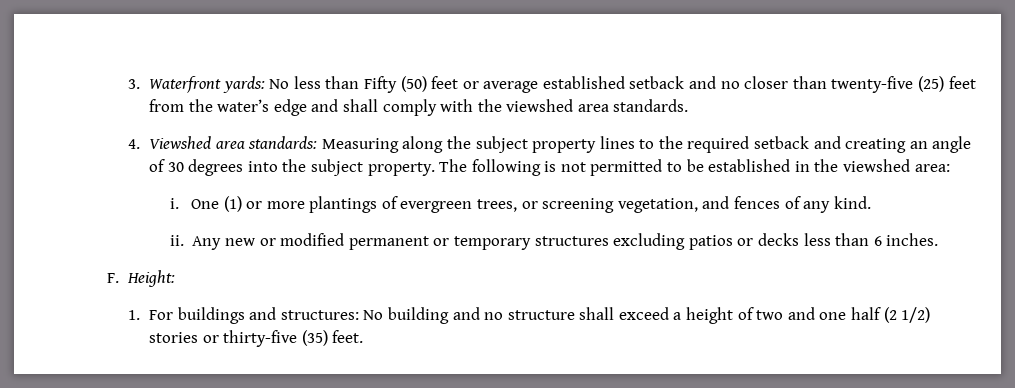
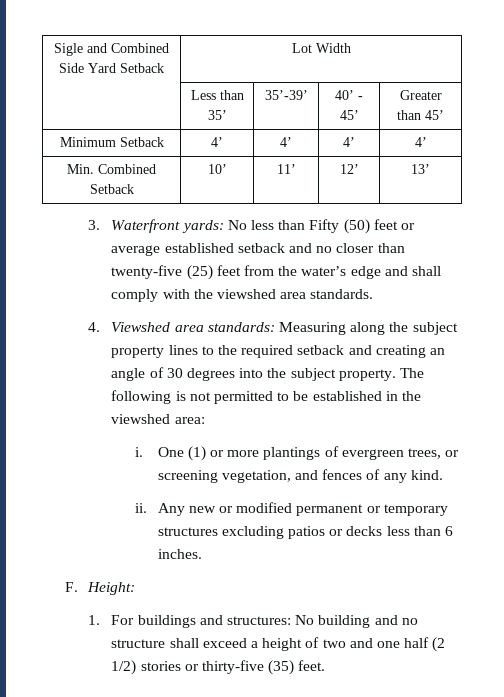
(127, 84) none -> [54,43,169,56] [59,63,164,73] [291,43,351,53] [190,90,244,100] [207,110,227,120] [264,90,308,100] [335,90,363,100] [339,110,359,120] [399,90,442,100] [397,110,444,120] [59,137,164,147] [211,137,223,147] [280,137,292,147] [343,137,355,147] [414,137,427,147] [67,164,156,174] [89,184,134,194] [207,164,227,174] [276,164,296,174] [339,164,359,174] [411,164,430,174] Sigle and Combined Side Yard Setback | Lot Width // | Less than 35’ | 35’-39’ | 40’ - 45’ | Greater than 45’ // Minimum Setback | 4’ | 4’ | 4’ | 4’ // Min. Combined Setback | 10’ | 11’ | 12’ | 13’ //

